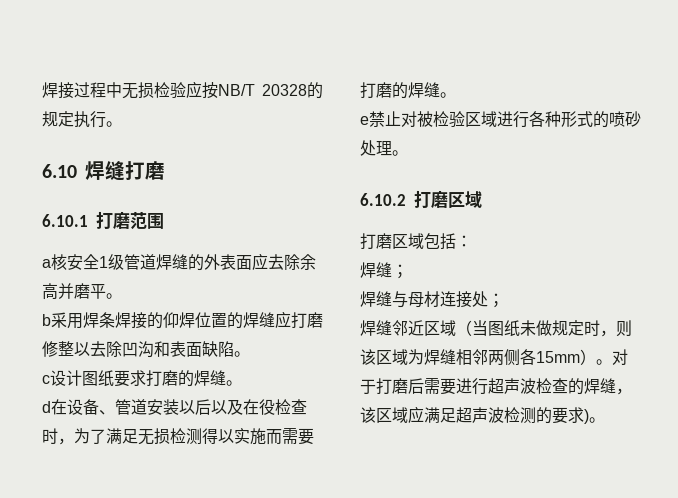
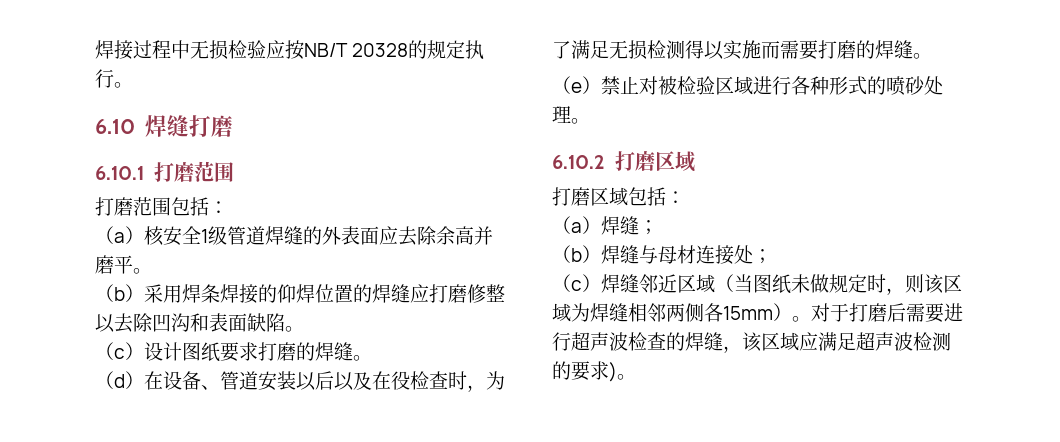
[42,259,51,268] a -> [95,197,228,216] [95,226,144,244] 打磨范围包括： // （a）
[42,314,51,326] b -> [95,284,144,302] （b）
[42,375,50,384] c -> [95,342,144,360] （c）
[42,401,51,413] d -> [95,371,144,389] （d）
[360,116,369,125] e -> [552,76,601,94] （e）
(472, 241) none -> [552,216,601,234] （a）
(408, 271) none -> [552,245,601,263] （b）
(504, 300) none -> [552,274,601,292] （c）

